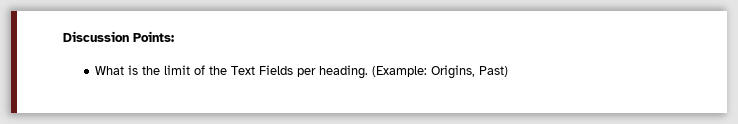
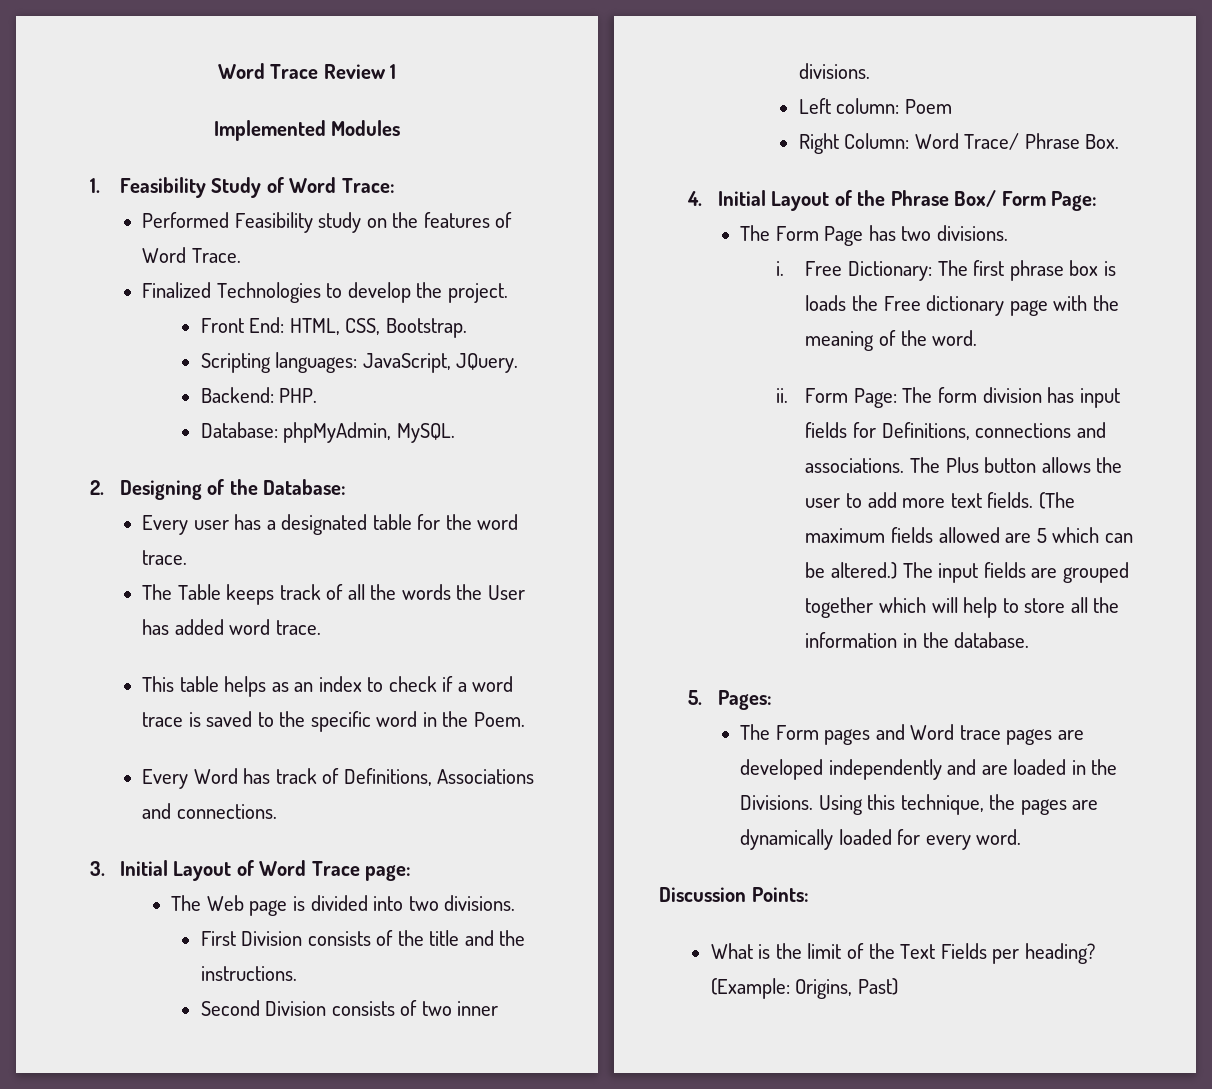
(63, 36) none -> [217,63,397,79] [213,120,401,141] [90,177,395,198] [142,212,513,233] [142,247,241,263] [142,282,508,303] [200,317,467,338] [200,352,519,373] [200,387,318,403] [200,422,455,443] [90,479,347,500] [142,514,519,535] [142,550,188,565] [142,584,525,605] [142,619,321,635] [142,676,514,697] [142,711,525,732] [142,768,535,789] [142,803,277,819] [90,860,412,881] [171,895,516,916] [200,930,526,946] [200,966,297,981] [200,1000,499,1016] [798,63,870,79] [798,98,952,114] [798,133,1120,154] [687,190,1098,211] [740,225,1008,246] [776,260,1116,281] [805,295,1119,316] [805,330,978,351] [776,387,1120,408] [805,422,1106,440] [805,457,1123,473] [805,492,1075,509] [805,527,1133,543] [805,562,1129,583] [805,597,1120,618] [805,632,1030,648] [688,690,772,710] [740,724,1084,745] [740,759,1118,780] [740,794,1099,815] [740,829,1022,850] Word Trace Review 1 // Implemented Modules // 1. Feasibility Study of Word Trace: // Performed Feasibility study on the features of Word Trace. // Finalized Technologies to develop the project. // Front End: HTML, CSS, Bootstrap. // Scripting languages: JavaScript, JQuery. // Backend: PHP. // Database: phpMyAdmin, MySQL. // 2. Designing of the Database: // Every user has a designated table for the word trace. // The Table keeps track of all the words the User has added word trace. // This table helps as an index to check if a word trace is saved to the specific word in the Poem. // Every Word has track of Definitions, Associations and connections. // 3. Initial Layout of Word Trace page: // The Web page is divided into two divisions. // First Division consists of the title and the instructions. // Second Division consists of two inner divisions. // Left column: Poem // Right Column: Word Trace/ Phrase Box. // 4. Initial Layout of the Phrase Box/ Form Page: // The Form Page has two divisions. // i. Free Dictionary: The first phrase box is loads the Free dictionary page with the meaning of the word. // ii. Form Page: The form division has input fields for Definitions, connections and associations. The Plus button allows the user to add more text fields. (The maximum fields allowed are 5 which can be altered.) The input fields are grouped together which will help to store all the information in the database. // 5. Pages: // The Form pages and Word trace pages are developed independently and are loaded in the Divisions. Using this technique, the pages are dynamically loaded for every word. //
[319,65,369,79] heading. -> [1024,943,1095,964] heading?

